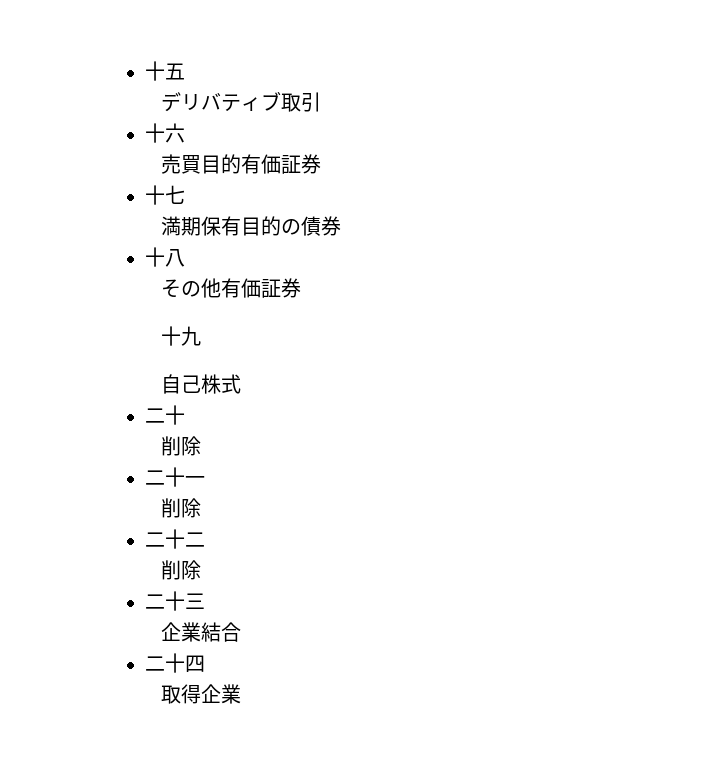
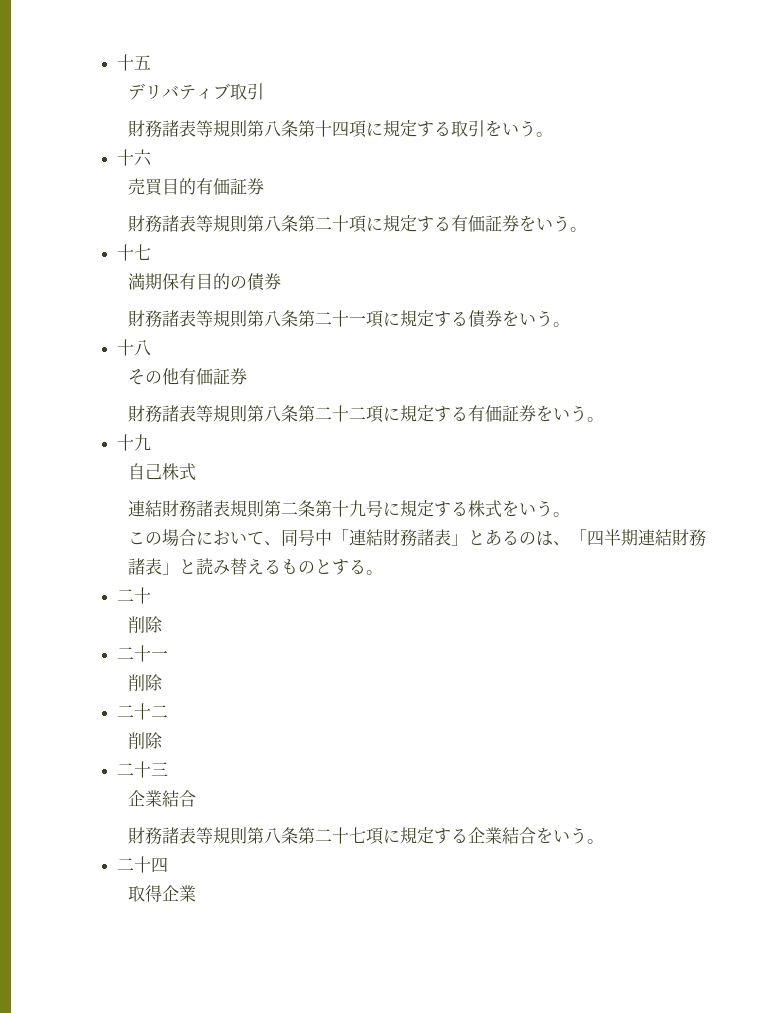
(321, 102) none -> [128,120,554,138] // 財務諸表等規則第八条第十四項に規定する取引をいう。
(321, 164) none -> [128,215,588,233] // 財務諸表等規則第八条第二十項に規定する有価証券をいう。
(341, 226) none -> [128,310,571,328] // 財務諸表等規則第八条第二十一項に規定する債券をいう。
[160,326,201,346] [160,374,241,394] 十九 // 自己株式 -> [128,405,605,423] [117,434,152,451] [128,463,197,481] [128,500,571,518] [128,529,707,546] [128,558,384,575] 財務諸表等規則第八条第二十二項に規定する有価証券をいう。 // 十九 // 自己株式 // 連結財務諸表規則第二条第十九号に規定する株式をいう。 // この場合において、同号中「連結財務諸表」とあるのは、「四半期連結財務諸表」と読み替えるものとする。
(241, 632) none -> [128,827,605,845] // 財務諸表等規則第八条第二十七項に規定する企業結合をいう。

